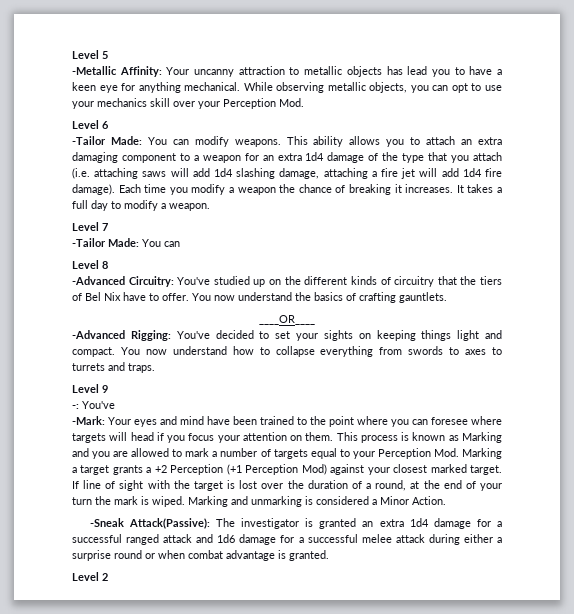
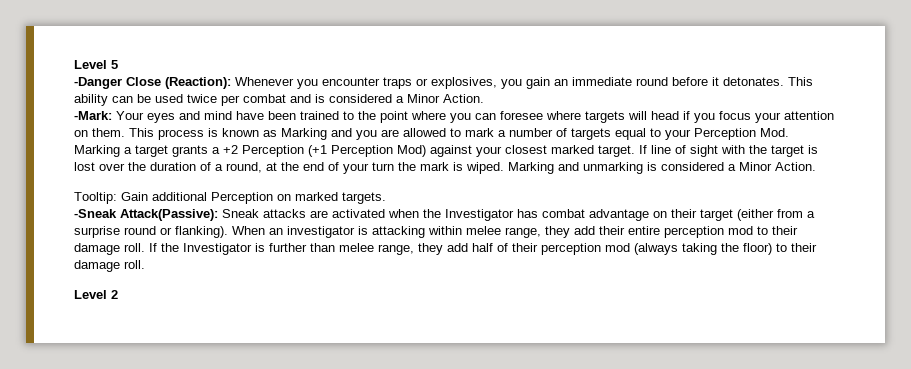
[72,66,502,77] [72,82,503,93] [72,98,304,109] [72,120,109,129] [72,136,502,147] [72,152,503,163] [72,168,502,179] [72,184,503,195] [72,200,210,211] [72,222,108,231] [72,238,180,247] [72,260,108,269] [72,276,503,287] [72,292,447,303] [259,315,315,325] [72,330,502,341] [72,346,503,357] [72,362,155,373] [72,384,108,393] [72,401,115,409] -Metallic Affinity: Your uncanny attraction to metallic objects has lead you to have a keen eye for anything mechanical. While observing metallic objects, you can opt to use your mechanics skill over your Perception Mod. // Level 6 // -Tailor Made: You can modify weapons. This ability allows you to attach an extra damaging component to a weapon for an extra 1d4 damage of the type that you attach (i.e. attaching saws will add 1d4 slashing damage, attaching a fire jet will add 1d4 fire damage). Each time you modify a weapon the chance of breaking it increases. It takes a full day to modify a weapon. // Level 7 // -Tailor Made: You can // Level 8 // -Advanced Circuitry: You've studied up on the different kinds of circuitry that the tiers of Bel Nix have to offer. You now understand the basics of crafting gauntlets. // ____OR____ // -Advanced Rigging: You've decided to set your sights on keeping things light and compact. You now understand how to collapse everything from swords to axes to turrets and traps. // Level 9 // -: You've -> [74,77,813,89] [74,94,484,106] -Danger Close (Reaction): Whenever you encounter traps or explosives, you gain an immediate round before it detonates. This ability can be used twice per combat and is considered a Minor Action.
[89,518,502,529] [72,534,502,545] [72,550,329,561] -Sneak Attack(Passive): The investigator is granted an extra 1d4 damage for a successful ranged attack and 1d6 damage for a successful melee attack during either a surprise round or when combat advantage is granted. -> [74,192,386,204] [74,209,815,221] [74,226,798,238] [74,243,817,255] [74,260,145,272] Tooltip: Gain additional Perception on marked targets. // -Sneak Attack(Passive): Sneak attacks are activated when the Investigator has combat advantage on their target (either from a surprise round or flanking). When an investigator is attacking within melee range, they add their entire perception mod to their damage roll. If the Investigator is further than melee range, they add half of their perception mod (always taking the floor) to their damage roll.

